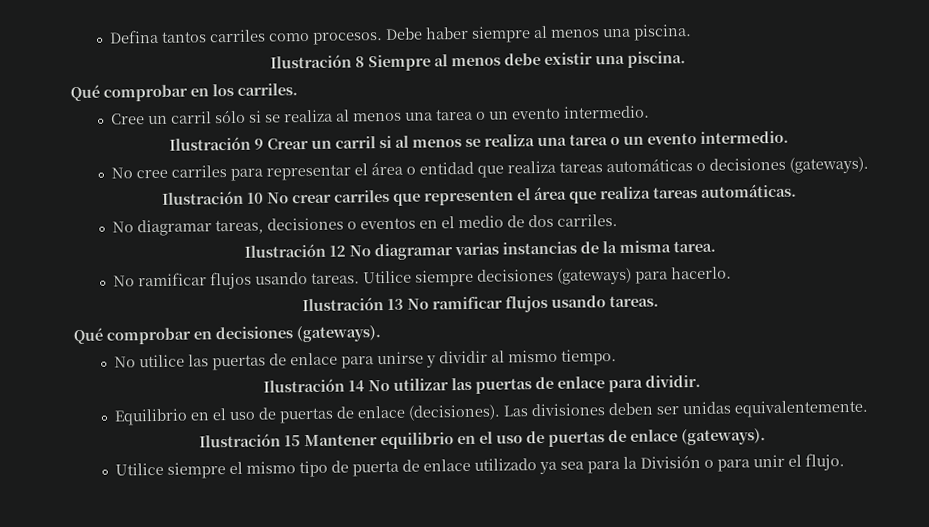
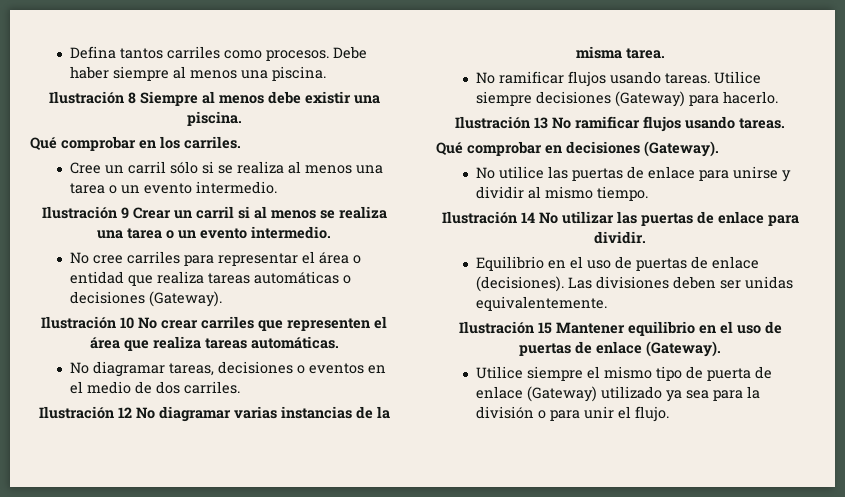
[788,156,869,174] (gateways). -> [149,291,223,307] (Gateway).
[556,267,632,285] (gateways) -> [615,91,686,107] (Gateway)
[296,325,381,343] (gateways). -> [644,141,719,157] (Gateway).
[681,428,766,446] (gateways). -> [646,341,721,357] (Gateway).
(471, 465) none -> [527,386,598,402] (Gateway)
[639,454,701,469] División -> [476,406,535,419] división

